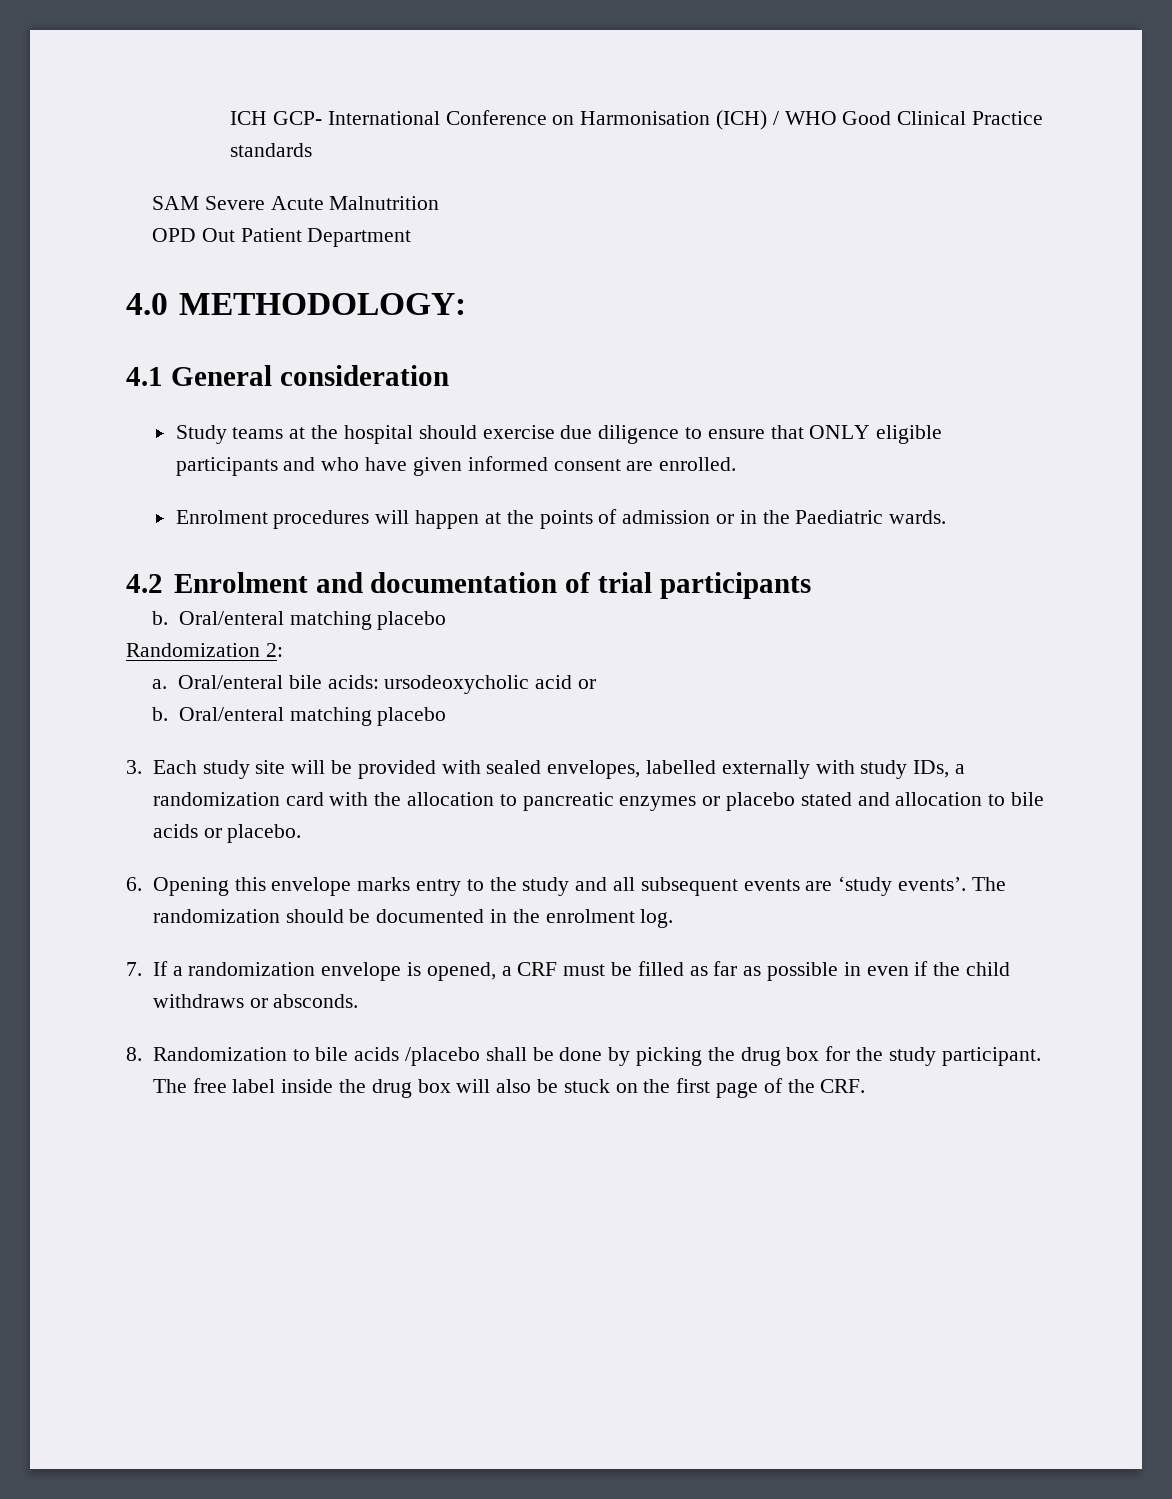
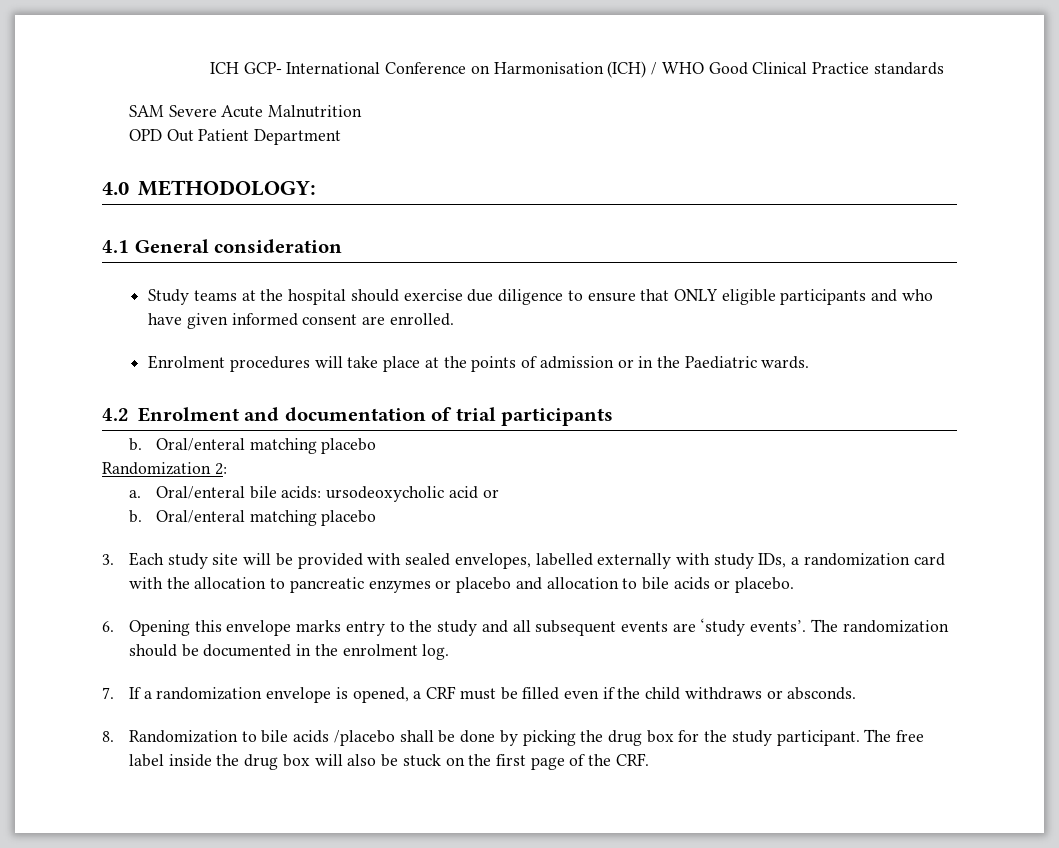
[415,510,480,529] happen -> [347,356,421,372] take place
[800,792,852,806] stated -> (512, 585) none
[689,961,861,981] as far as possible in -> (560, 693) none

